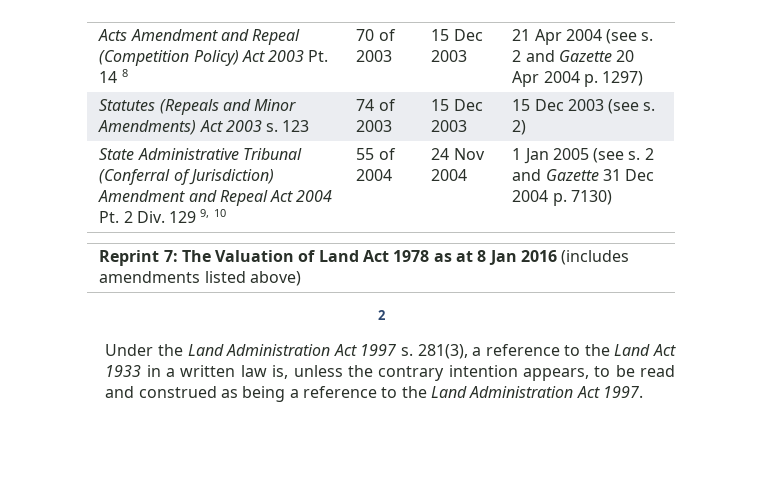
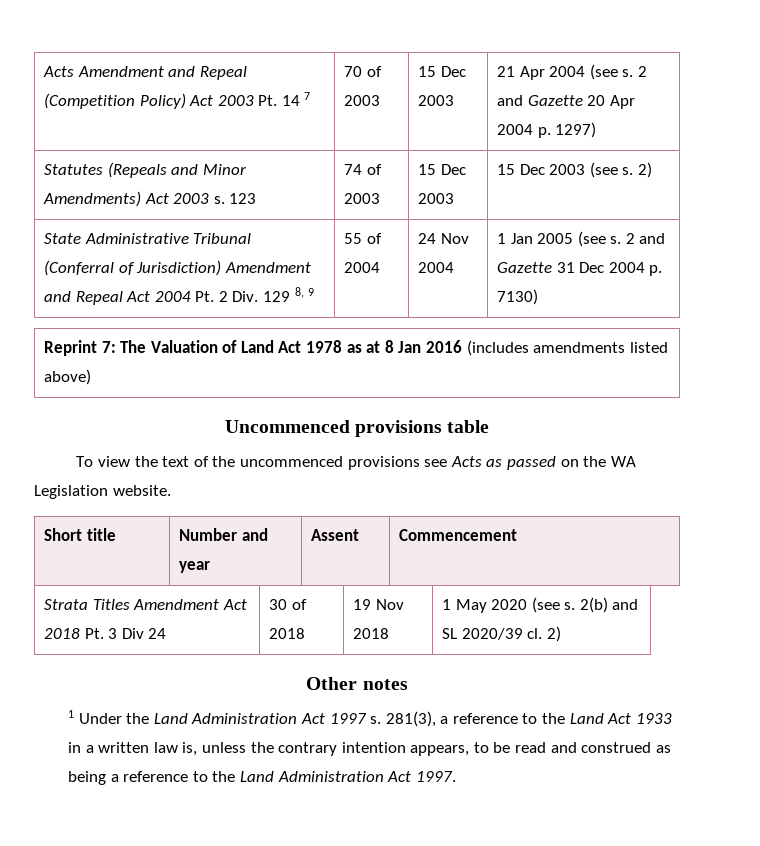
[121,69,128,77] 8 -> [304,92,311,100] 7
[200,209,226,218] 9, 10 -> [294,287,315,298] 8, 9
[377,310,385,320] 2 // -> [224,420,490,437] [76,456,636,470] [34,485,171,499] [43,528,116,541] [178,528,268,541] [178,561,210,573] [310,529,359,541] [398,529,517,541] [43,599,247,610] [43,628,167,639] [268,599,307,610] [268,628,305,639] [352,599,404,610] [352,628,389,639] [441,597,639,613] [441,626,561,642] [306,677,408,690] [67,710,74,718] Uncommenced provisions table // To view the text of the uncommenced provisions see Acts as passed on the WA Legislation website. // Short title | Number and year | Assent | Commencement // Strata Titles Amendment Act 2018 Pt. 3 Div 24 | 30 of 2018 | 19 Nov 2018 | 1 May 2020 (see s. 2(b) and SL 2020/39 cl. 2) // Other notes // 1

